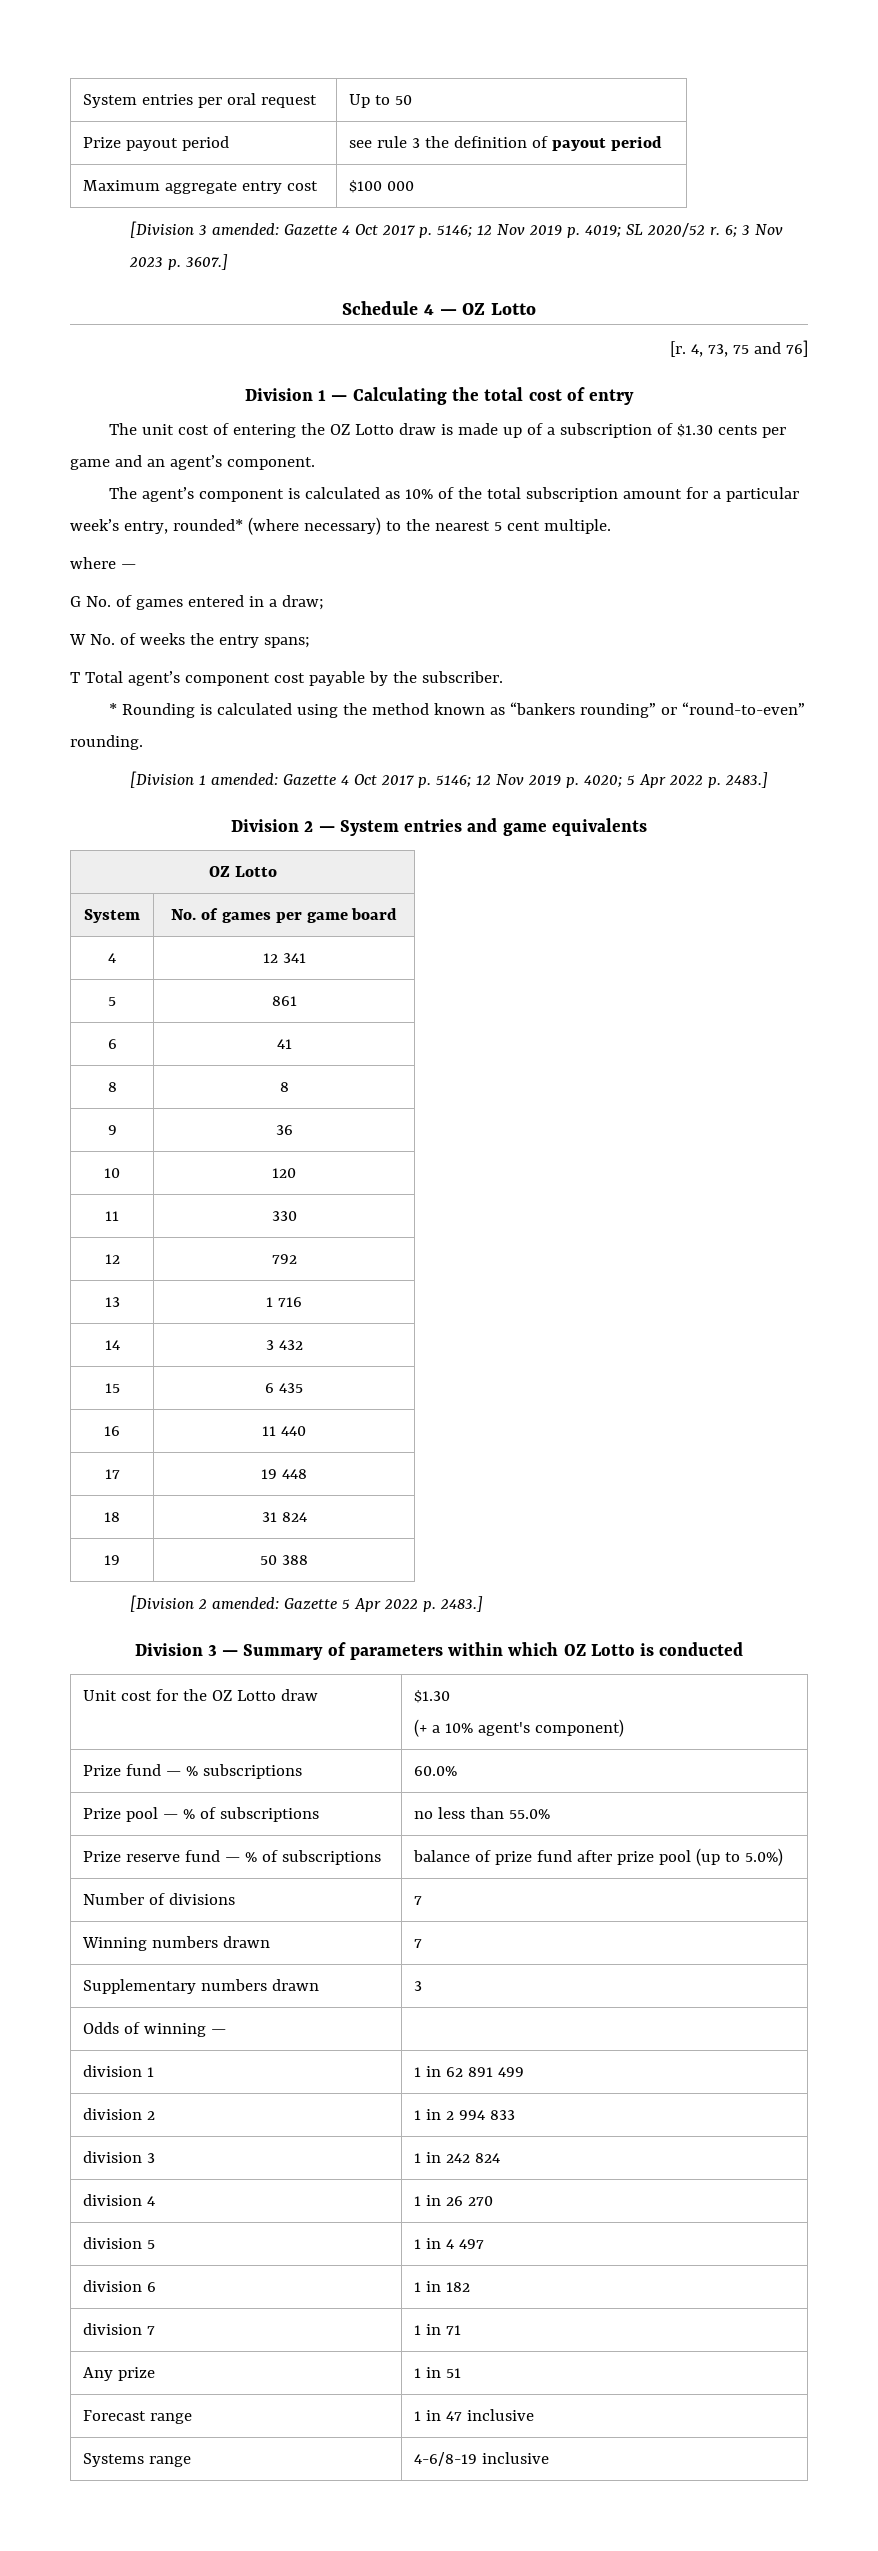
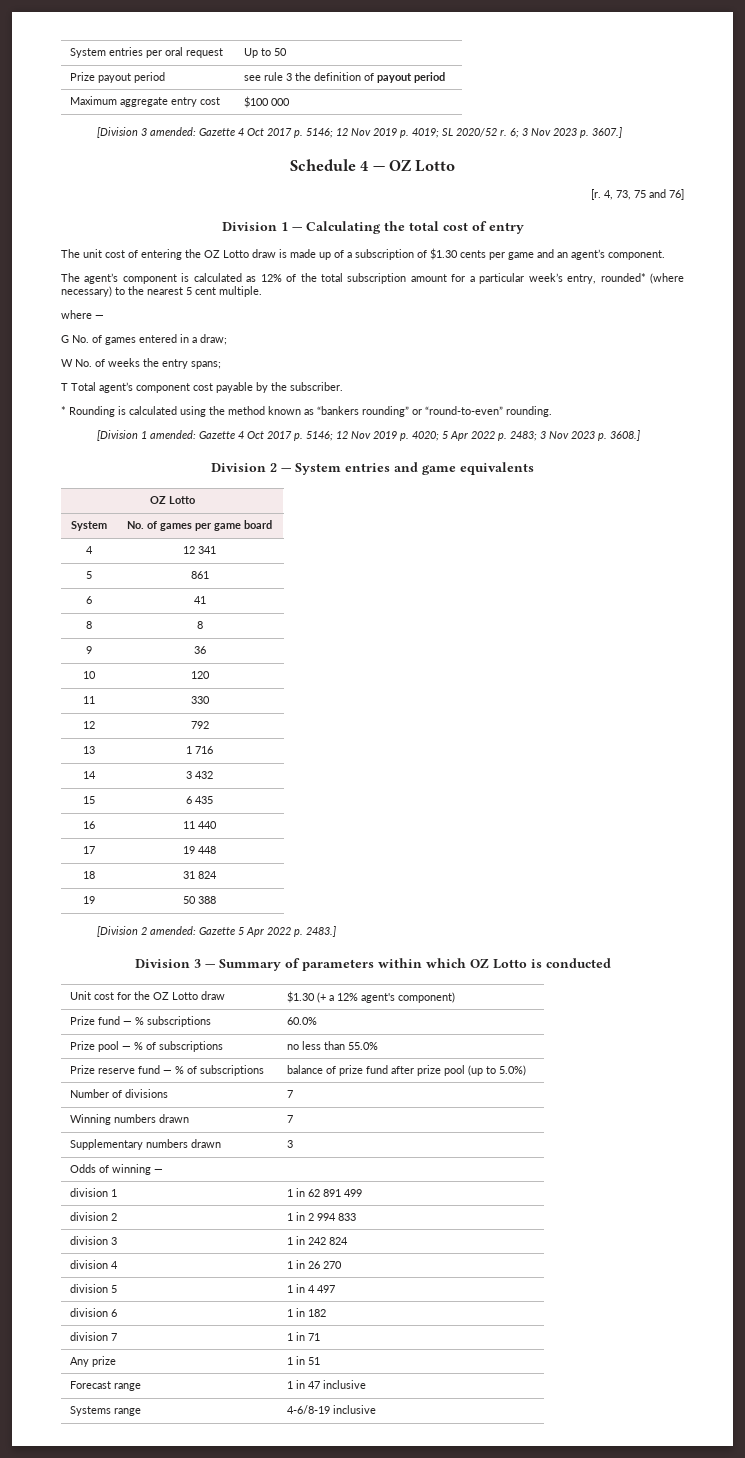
[405,489,434,499] 10% -> [260,274,282,282] 12%
[725,772,769,788] 2483.] -> [509,430,640,441] 2483; 3 Nov 2023 p. 3608.]
(451, 1696) // -> (315, 997) none
[445,1723,474,1733] 10% -> [336,993,358,1001] 12%

